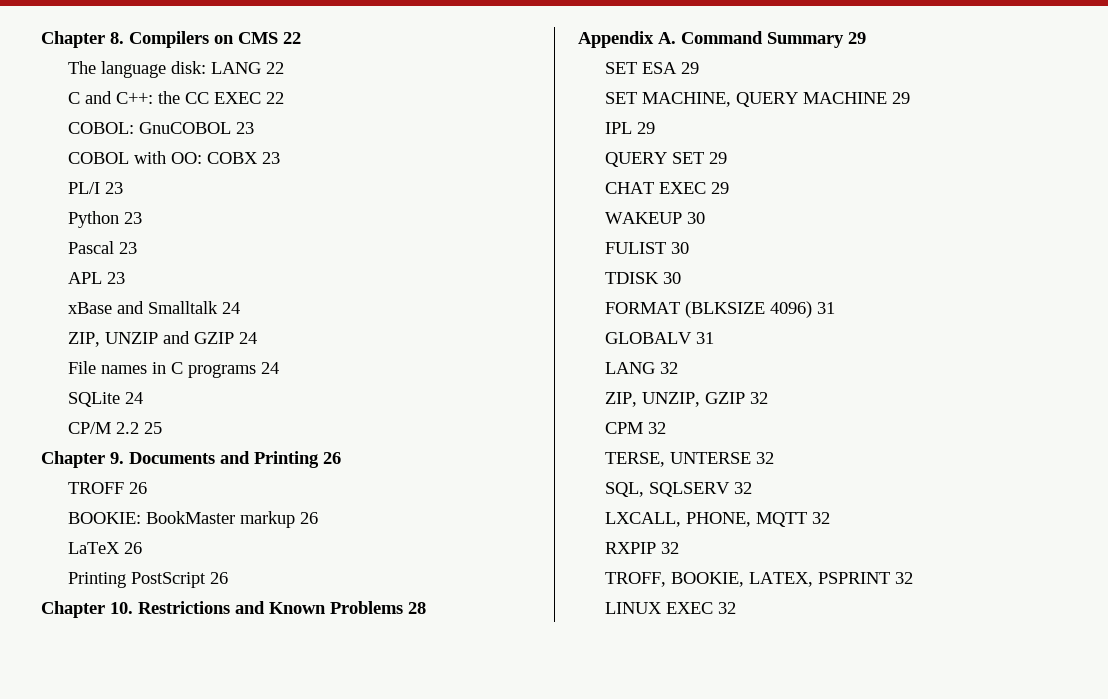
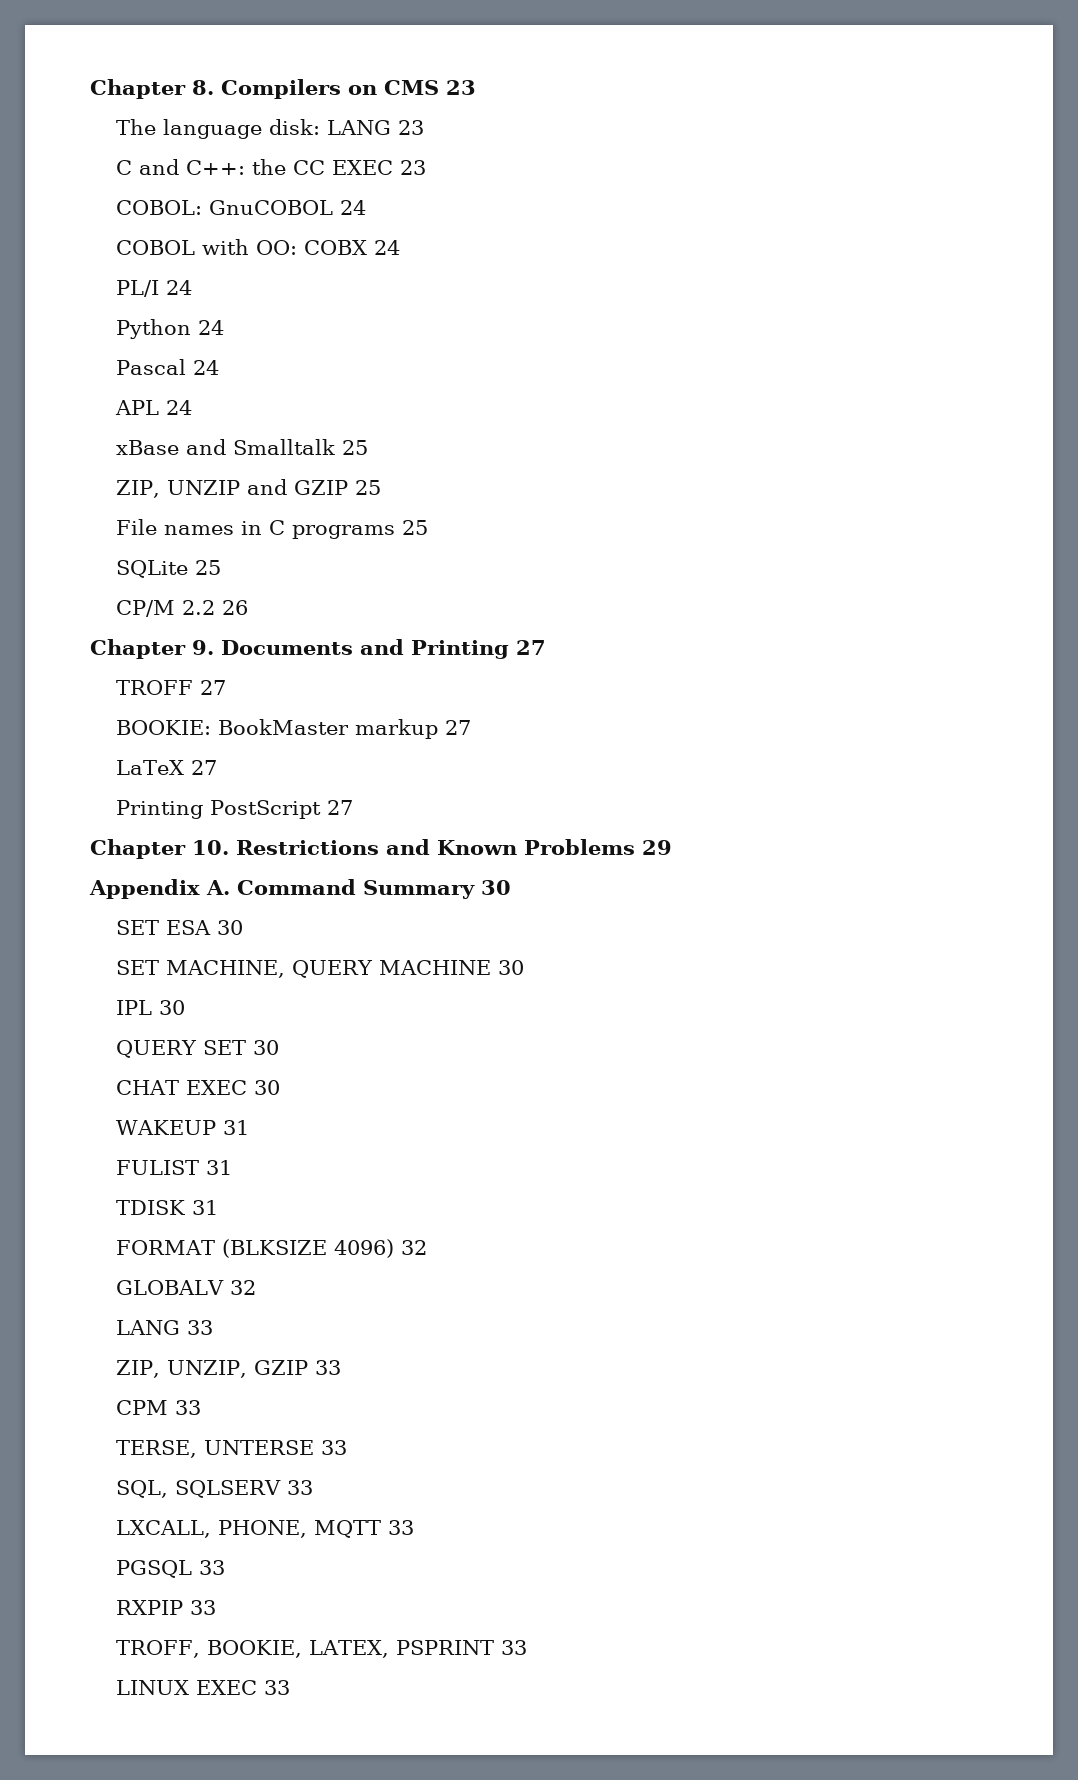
[283,32,301,44] 22 -> [446,80,476,95] 23
[265,62,284,74] 22 -> [397,120,424,135] 23
[265,92,284,104] 22 -> [399,160,426,175] 23
[235,122,254,134] 23 -> [339,200,366,215] 24
[261,152,280,164] 23 -> [373,240,400,255] 24
[104,182,123,194] 23 -> [165,280,192,295] 24
[123,212,142,224] 23 -> [197,320,224,335] 24
[118,242,137,254] 23 -> [192,360,219,375] 24
[106,272,125,284] 23 -> [165,400,192,415] 24
[221,302,240,314] 24 -> [341,440,368,455] 25
[238,332,257,344] 24 -> [354,480,381,495] 25
[260,362,279,374] 24 -> [401,520,428,535] 25
[124,392,143,404] 24 -> [194,560,221,575] 25
[143,422,162,434] 25 -> [221,600,248,615] 26
[323,452,341,464] 26 -> [516,640,546,655] 27
[128,482,147,494] 26 -> [199,680,226,695] 27
[299,512,318,524] 26 -> [444,720,471,735] 27
[123,542,142,554] 26 -> [190,760,217,775] 27
[209,572,228,584] 26 -> [326,800,353,815] 27
[408,602,426,614] 28 -> [642,840,672,855] 29
[848,32,866,44] 29 -> [481,880,511,895] 30
[680,62,699,74] 29 -> [216,920,243,935] 30
[891,92,910,104] 29 -> [497,960,524,975] 30
[636,122,655,134] 29 -> [158,1000,185,1015] 30
[708,152,727,164] 29 -> [252,1040,279,1055] 30
[710,182,729,194] 29 -> [253,1080,280,1095] 30
[686,212,705,224] 30 -> [222,1120,249,1135] 31
[670,242,689,254] 30 -> [205,1160,232,1175] 31
[662,272,681,284] 30 -> [191,1200,218,1215] 31
[816,302,835,314] 31 -> [400,1240,427,1255] 32
[695,332,714,344] [604,362,678,374] 31 // LANG 32 -> [229,1280,256,1295] [115,1320,213,1335] 32 // LANG 33
[749,392,768,404] 32 -> [314,1360,341,1375] 33
[647,422,666,434] 32 -> [174,1400,201,1415] 33
[755,452,774,464] 32 -> [320,1440,347,1455] 33
[733,482,752,494] 32 -> [286,1480,313,1495] 33
[811,512,830,524] 32 -> [387,1520,414,1535] [115,1560,225,1578] 33 // PGSQL 33
[660,542,679,554] 32 -> [189,1600,216,1615] 33
[894,572,913,584] 32 -> [500,1640,527,1655] 33
[717,602,736,614] 32 -> [263,1680,290,1695] 33

